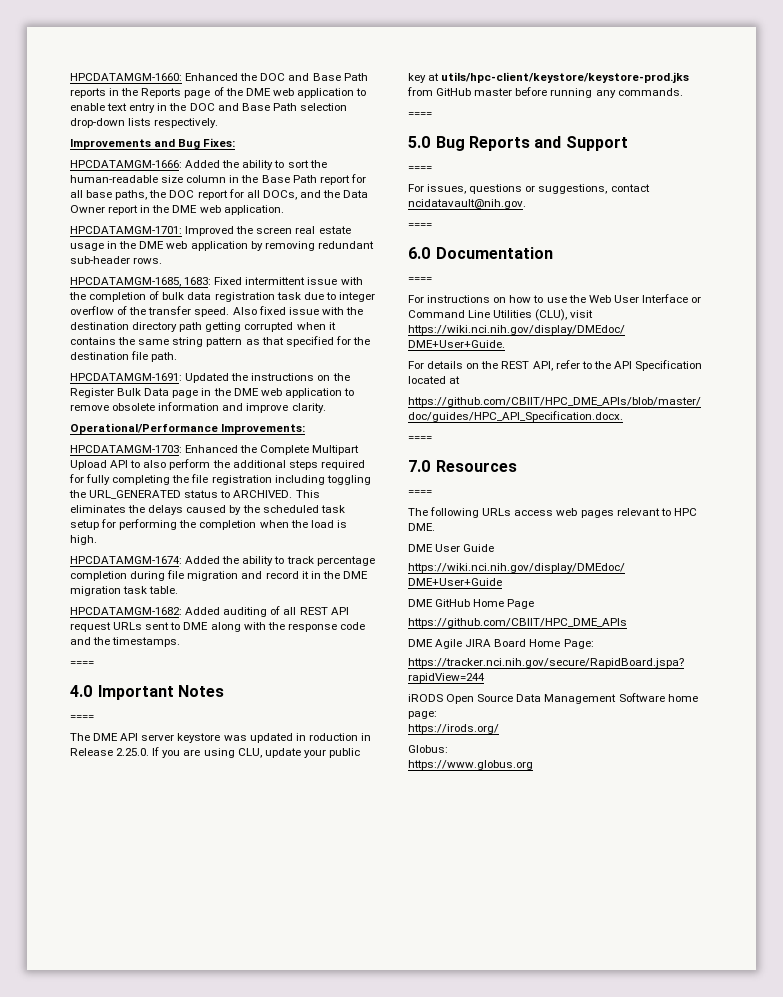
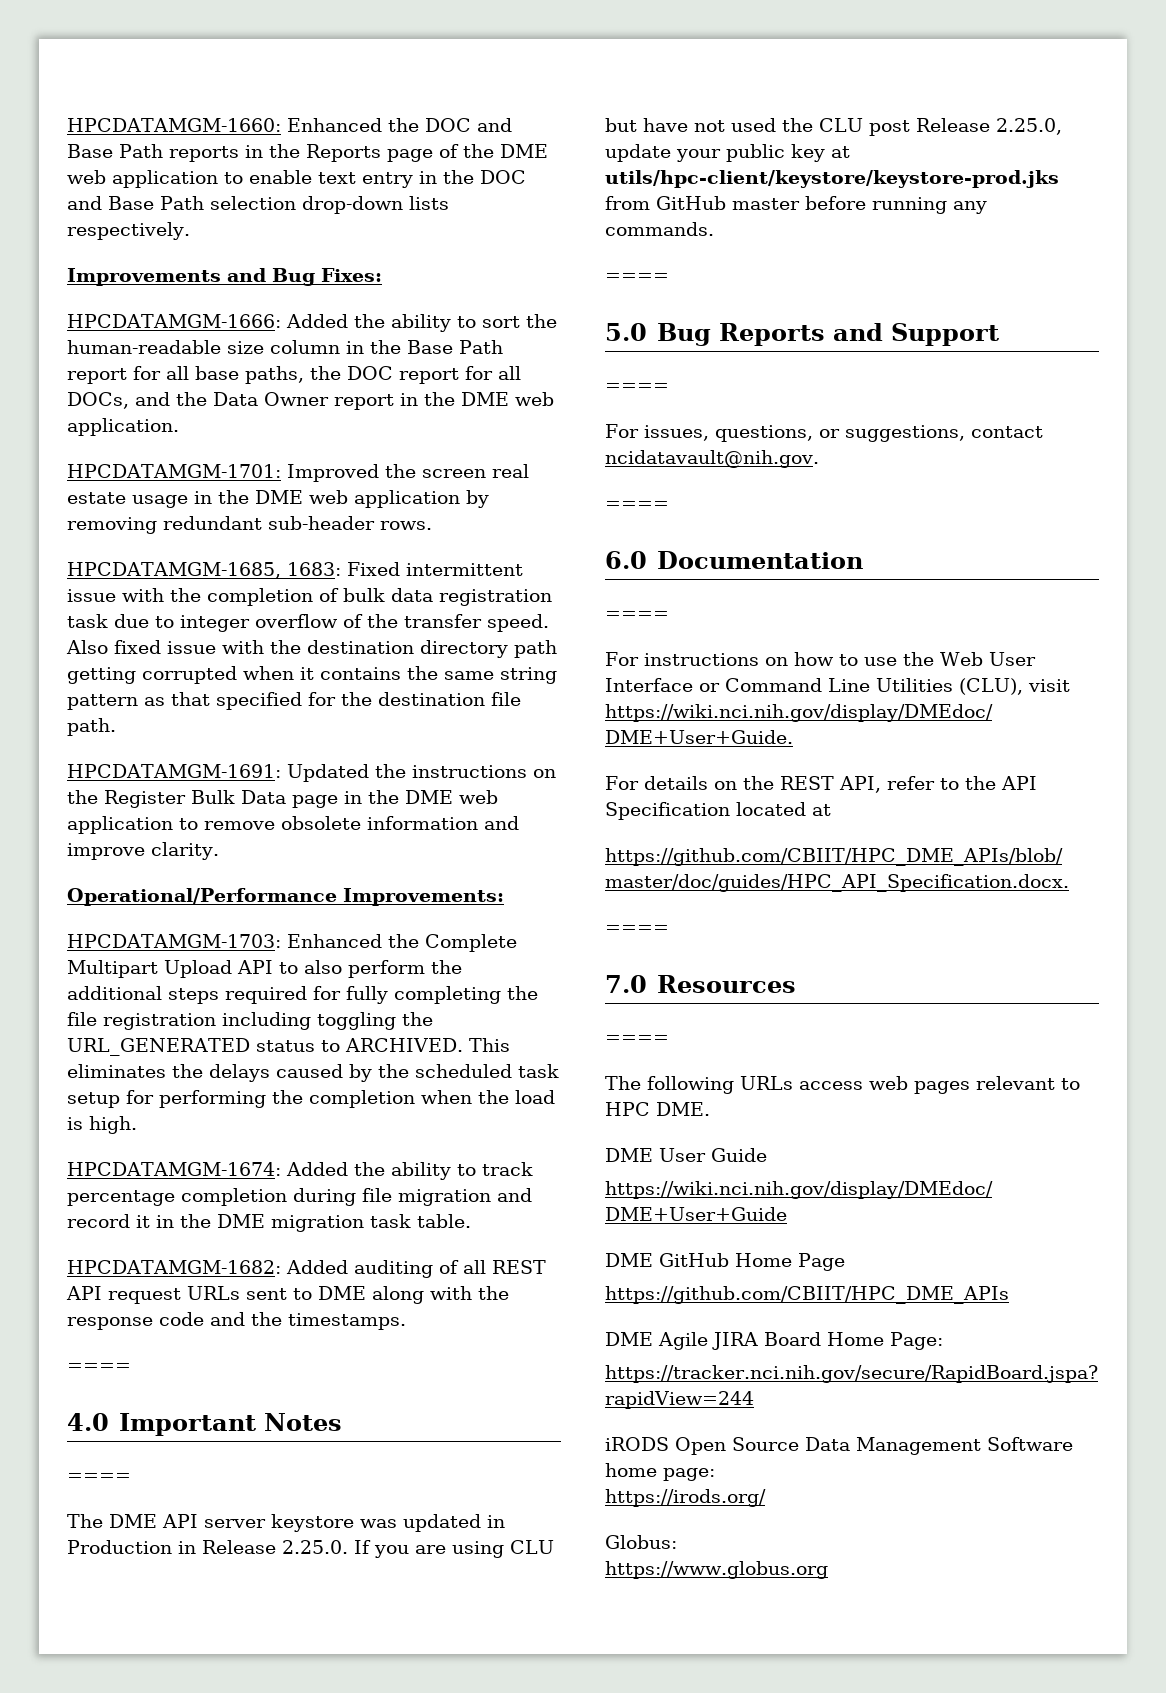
[308,733,358,741] roduction -> [67,1540,172,1554] Production
[237,748,262,758] CLU, -> [510,1540,554,1554] [605,118,1062,136] CLU but have not used the CLU post Release 2.25.0,
[469,184,523,194] questions -> [714,425,813,442] questions,

